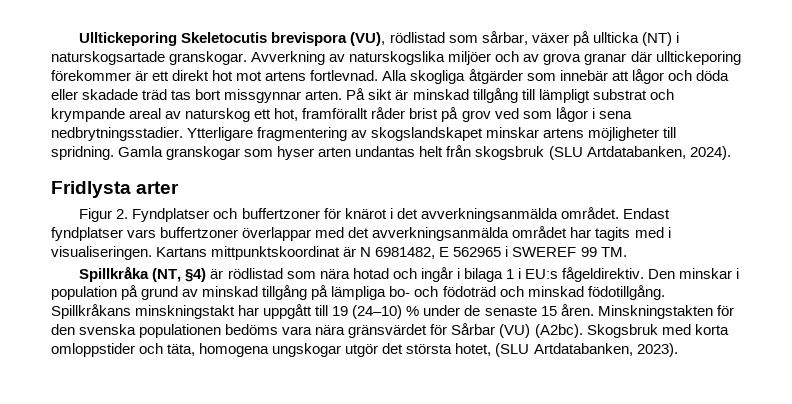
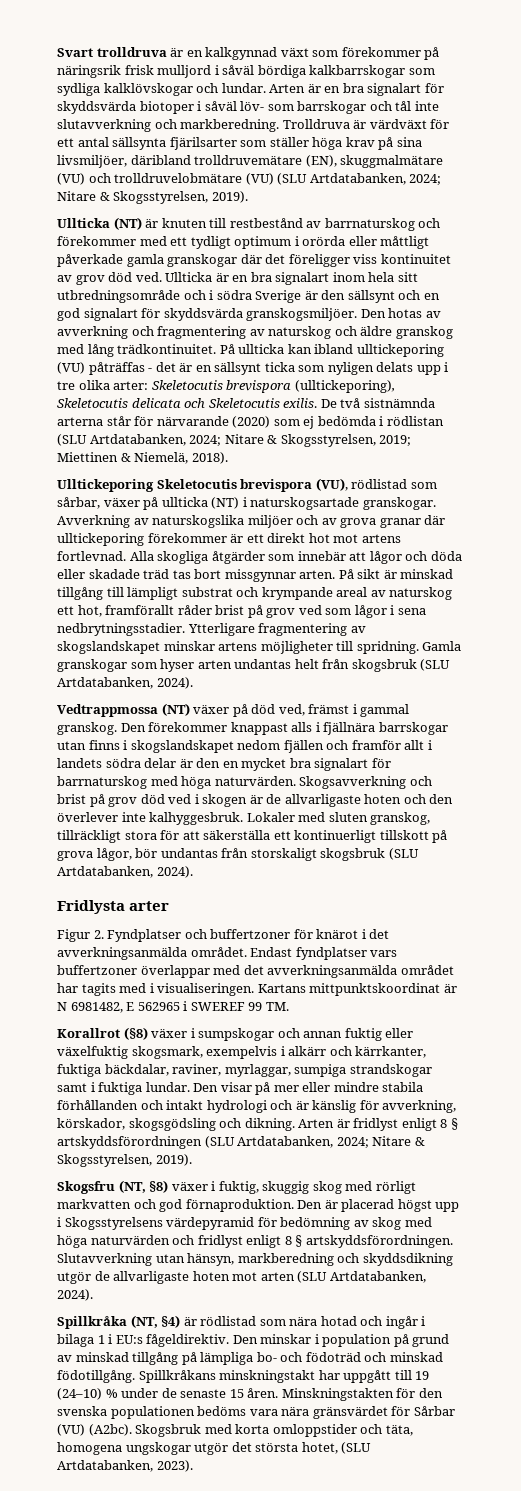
(79, 39) none -> [57,47,440,60] [57,65,435,78] [57,83,444,96] [57,101,439,114] [57,119,450,132] [57,137,422,150] [57,155,444,168] [57,173,442,185] [57,191,248,204] [57,217,441,231] [57,236,430,249] [57,254,451,267] [57,272,418,285] [57,290,440,303] [57,308,441,321] [57,326,453,339] [57,344,444,357] [57,362,449,375] [57,380,395,393] [57,398,435,408] [57,416,444,429] [57,434,412,447] [57,452,228,464] Svart trolldruva är en kalkgynnad växt som förekommer på näringsrik frisk mulljord i såväl bördiga kalkbarrskogar som sydliga kalklövskogar och lundar. Arten är en bra signalart för skyddsvärda biotoper i såväl löv- som barrskogar och tål inte slutavverkning och markberedning. Trolldruva är värdväxt för ett antal sällsynta fjärilsarter som ställer höga krav på sina livsmiljöer, däribland trolldruvemätare (EN), skuggmalmätare (VU) och trolldruvelobmätare (VU) (SLU Artdatabanken, 2024; Nitare & Skogsstyrelsen, 2019). // Ullticka (NT) är knuten till restbestånd av barrnaturskog och förekommer med ett tydligt optimum i orörda eller måttligt påverkade gamla granskogar där det föreligger viss kontinuitet av grov död ved. Ullticka är en bra signalart inom hela sitt utbredningsområde och i södra Sverige är den sällsynt och en god signalart för skyddsvärda granskogsmiljöer. Den hotas av avverkning och fragmentering av naturskog och äldre granskog med lång trädkontinuitet. På ullticka kan ibland ulltickeporing (VU) påträffas - det är en sällsynt ticka som nyligen delats upp i tre olika arter: Skeletocutis brevispora (ulltickeporing), Skeletocutis delicata och Skeletocutis exilis. De två sistnämnda arterna står för närvarande (2020) som ej bedömda i rödlistan (SLU Artdatabanken, 2024; Nitare & Skogsstyrelsen, 2019; Miettinen & Niemelä, 2018). //
(731, 153) none -> [57,703,410,717] [57,722,448,735] [57,740,432,753] [57,758,391,771] [57,776,432,789] [57,794,454,807] [57,812,431,825] [57,830,448,843] [57,848,419,861] [57,866,193,878] // Vedtrappmossa (NT) växer på död ved, främst i gammal granskog. Den förekommer knappast alls i fjällnära barrskogar utan finns i skogslandskapet nedom fjällen och framför allt i landets södra delar är den en mycket bra signalart för barrnaturskog med höga naturvärden. Skogsavverkning och brist på grov död ved i skogen är de allvarligaste hoten och den överlever inte kalhyggesbruk. Lokaler med sluten granskog, tillräckligt stora för att säkerställa ett kontinuerligt tillskott på grova lågor, bör undantas från storskaligt skogsbruk (SLU Artdatabanken, 2024).
(627, 252) none -> [57,1027,414,1041] [57,1046,427,1059] [57,1064,432,1077] [57,1082,424,1095] [57,1100,457,1113] [57,1118,458,1131] [57,1136,425,1149] [57,1154,192,1167] [57,1180,416,1194] [57,1199,460,1212] [57,1217,432,1230] [57,1235,453,1248] [57,1253,453,1266] [57,1271,426,1284] [57,1289,93,1301] // Korallrot (§8) växer i sumpskogar och annan fuktig eller växelfuktig skogsmark, exempelvis i alkärr och kärrkanter, fuktiga bäckdalar, raviner, myrlaggar, sumpiga strandskogar samt i fuktiga lundar. Den visar på mer eller mindre stabila förhållanden och intakt hydrologi och är känslig för avverkning, körskador, skogsgödsling och dikning. Arten är fridlyst enligt 8 § artskyddsförordningen (SLU Artdatabanken, 2024; Nitare & Skogsstyrelsen, 2019). // Skogsfru (NT, §8) växer i fuktig, skuggig skog med rörligt markvatten och god förnaproduktion. Den är placerad högst upp i Skogsstyrelsens värdepyramid för bedömning av skog med höga naturvärden och fridlyst enligt 8 § artskyddsförordningen. Slutavverkning utan hänsyn, markberedning och skyddsdikning utgör de allvarligaste hoten mot arten (SLU Artdatabanken, 2024).

